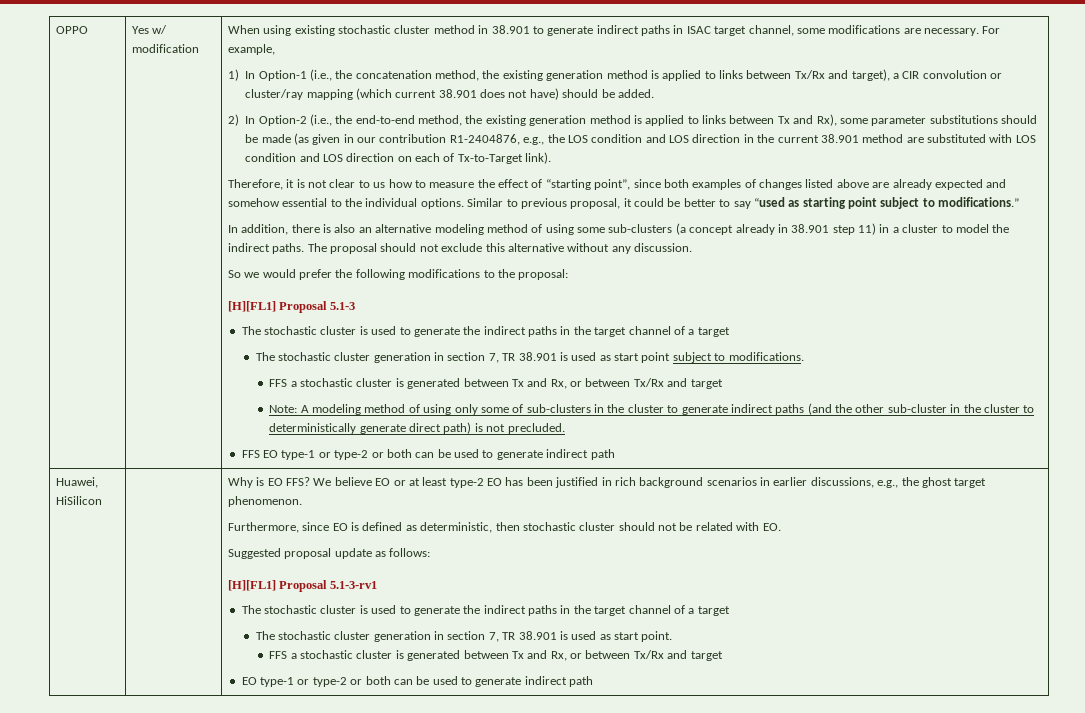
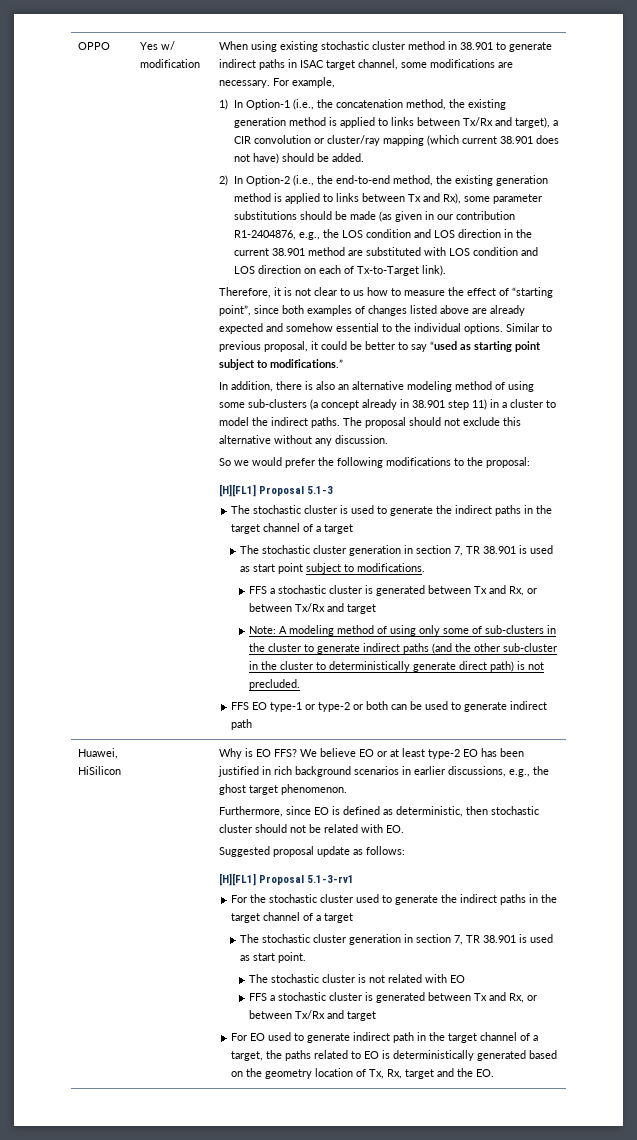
[241,605,368,614] The stochastic cluster is -> [231,894,354,903] For the stochastic cluster
(673, 636) none -> [249,974,466,983] // The stochastic cluster is not related with EO
[241,676,594,687] EO type-1 or type-2 or both can be used to generate indirect path -> [231,1032,539,1043] [231,1050,558,1061] [231,1068,495,1079] For EO used to generate indirect path in the target channel of a target, the paths related to EO is deterministically generated based on the geometry location of Tx, Rx, target and the EO.

